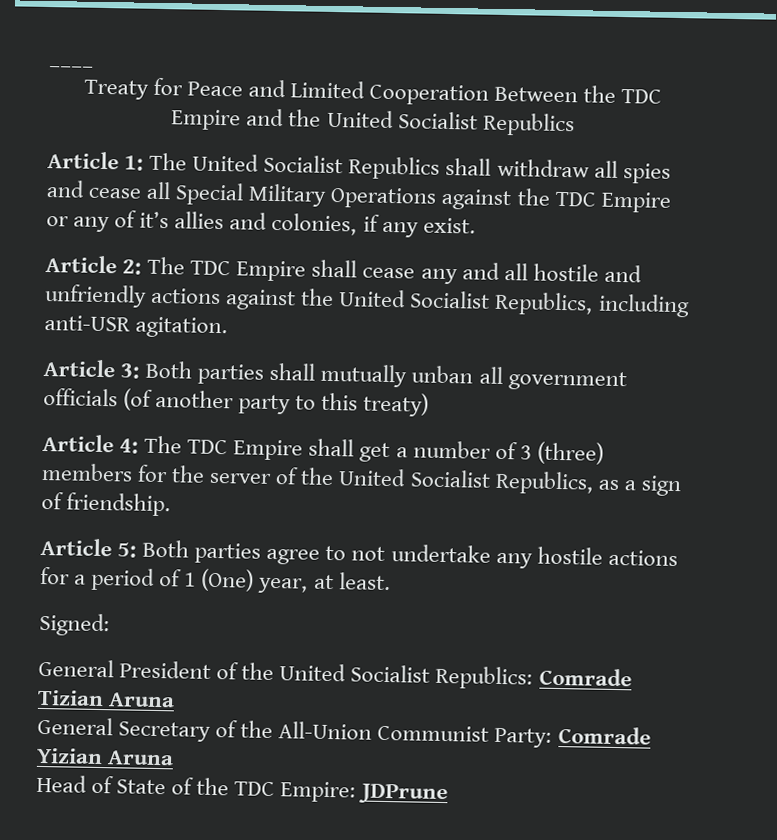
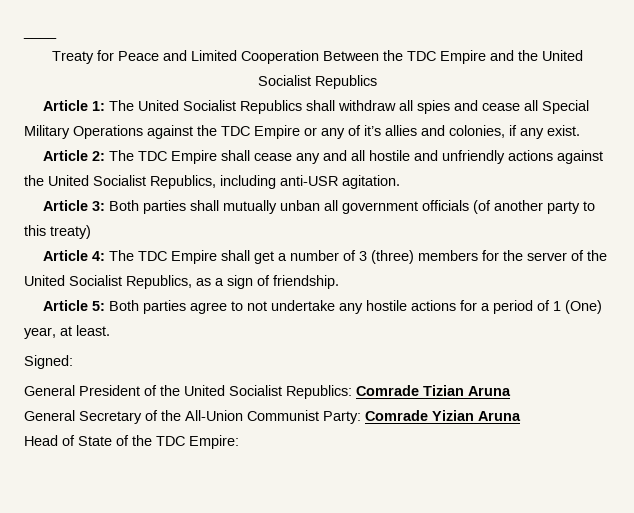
[357,783,448,805] JDPrune -> (239, 442) none

